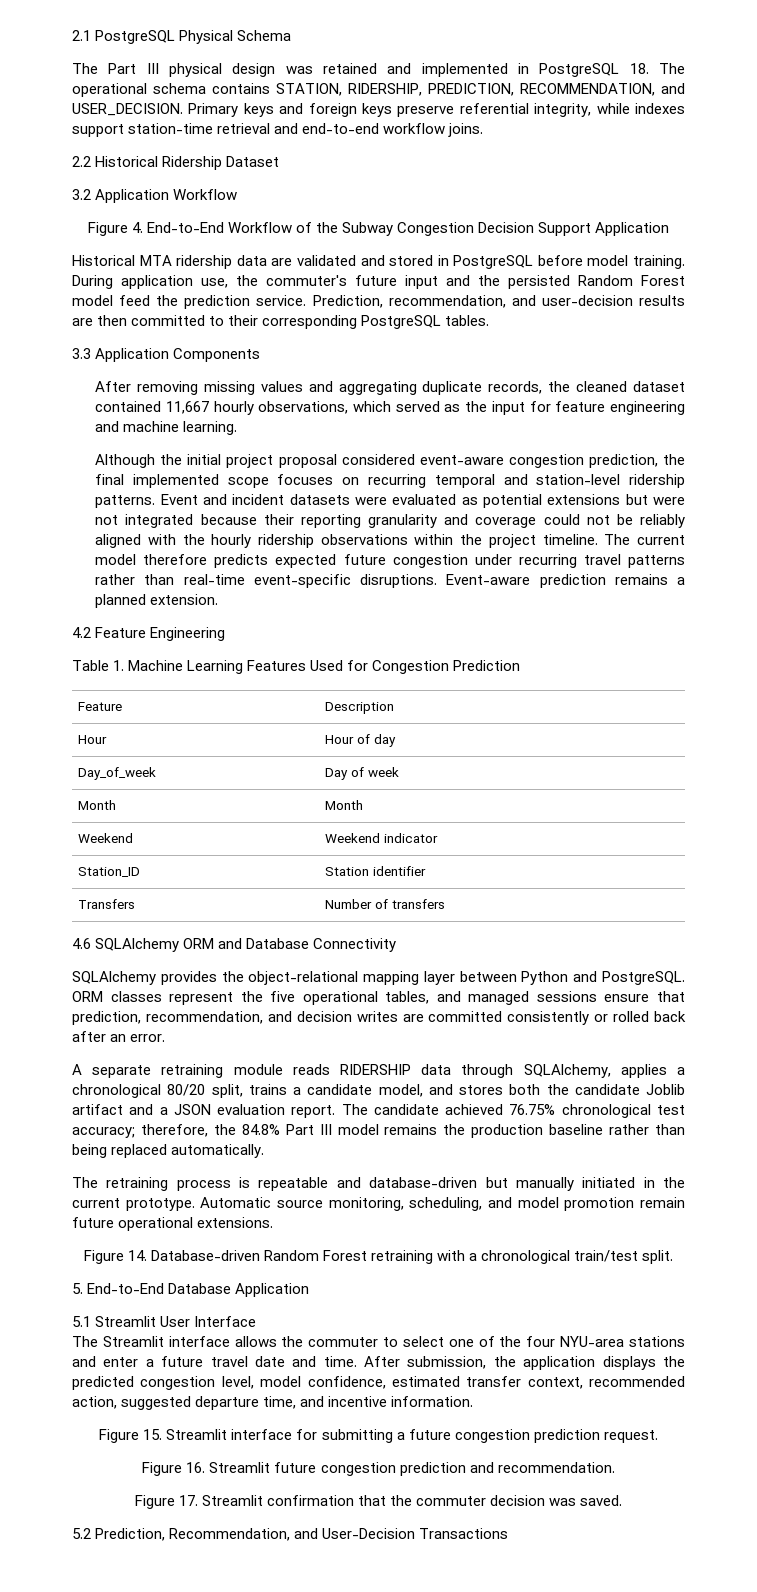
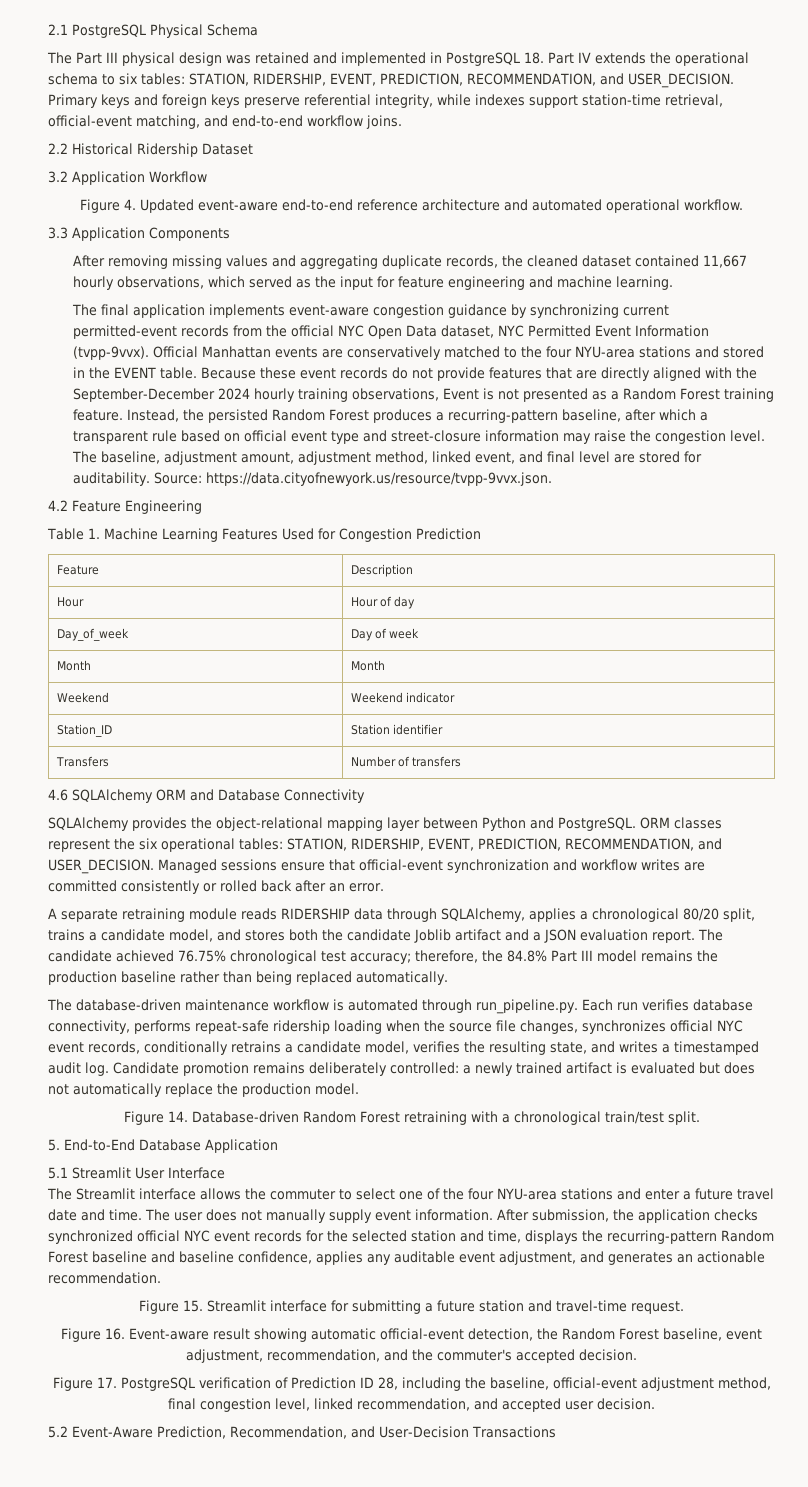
[659,63,685,74] [72,83,422,97] The operational schema contains STATION, RIDERSHIP, -> [548,52,749,66] [48,73,376,86] Part IV extends the operational schema to six tables: STATION, RIDERSHIP, EVENT,
[217,123,271,134] retrieval -> [665,94,723,107] [48,115,200,129] retrieval, official-event matching,
[146,222,670,236] [72,255,685,269] [72,275,685,289] [72,295,685,309] [72,315,490,329] End-to-End Workflow of the Subway Congestion Decision Support Application // Historical MTA ridership data are validated and stored in PostgreSQL before model training. During application use, the commuter's future input and the persisted Random Forest model feed the prediction service. Prediction, recommendation, and user-decision results are then committed to their corresponding PostgreSQL tables. -> [139,199,744,213] Updated event-aware end-to-end reference architecture and automated operational workflow.
[95,454,686,468] [95,474,686,488] [95,494,685,508] [95,514,686,528] [95,534,685,548] [95,554,686,568] [95,574,685,588] [95,594,219,608] Although the initial project proposal considered event-aware congestion prediction, the final implemented scope focuses on recurring temporal and station-level ridership patterns. Event and incident datasets were evaluated as potential extensions but were not integrated because their reporting granularity and coverage could not be reliably aligned with the hourly ridership observations within the project timeline. The current model therefore predicts expected future congestion under recurring travel patterns rather than real-time event-specific disruptions. Event-aware prediction remains a planned extension. -> [71,304,669,318] [72,325,709,339] [72,346,764,360] [72,367,757,381] [72,388,774,402] [72,409,708,423] [72,430,765,444] [71,451,702,465] [72,472,552,486] The final application implements event-aware congestion guidance by synchronizing current permitted-event records from the official NYC Open Data dataset, NYC Permitted Event Information (tvpp-9vvx). Official Manhattan events are conservatively matched to the four NYU-area stations and stored in the EVENT table. Because these event records do not provide features that are directly aligned with the September-December 2024 hourly training observations, Event is not presented as a Random Forest training feature. Instead, the persisted Random Forest produces a recurring-pattern baseline, after which a transparent rule based on official event type and street-closure information may raise the congestion level. The baseline, adjustment amount, adjustment method, linked event, and final level are stored for auditability. Source: https://data.cityofnewyork.us/resource/tvpp-9vvx.json.
[270,991,685,1005] [72,1011,352,1025] five operational tables, and managed sessions ensure that prediction, recommendation, and decision -> [139,838,722,852] [48,859,637,874] six operational tables: STATION, RIDERSHIP, EVENT, PREDICTION, RECOMMENDATION, and USER_DECISION. Managed sessions ensure that official-event synchronization and workflow
[106,1177,686,1191] [72,1197,686,1211] [72,1217,274,1231] retraining process is repeatable and database-driven but manually initiated in the current prototype. Automatic source monitoring, scheduling, and model promotion remain future operational extensions. -> [76,999,753,1014] [48,1020,743,1034] [48,1041,759,1055] [48,1062,755,1076] [48,1083,359,1097] database-driven maintenance workflow is automated through run_pipeline.py. Each run verifies database connectivity, performs repeat-safe ridership loading when the source file changes, synchronizes official NYC event records, conditionally retrains a candidate model, verifies the resulting state, and writes a timestamped audit log. Candidate promotion remains deliberately controlled: a newly trained artifact is evaluated but does not automatically replace the production model.
[364,1356,685,1370] [72,1376,685,1390] [72,1396,474,1410] After submission, the application displays the predicted congestion level, model confidence, estimated transfer context, recommended action, suggested departure time, and incentive information. -> [145,1209,758,1223] [48,1230,774,1244] [48,1251,765,1265] [48,1272,161,1284] The user does not manually supply event information. After submission, the application checks synchronized official NYC event records for the selected station and time, displays the recurring-pattern Random Forest baseline and baseline confidence, applies any auditable event adjustment, and generates an actionable recommendation.
[454,1429,600,1443] congestion prediction -> [478,1300,627,1312] station and travel-time
[209,1462,615,1476] [134,1495,623,1509] Streamlit future congestion prediction and recommendation. // Figure 17. Streamlit confirmation that the commuter decision was saved. -> [128,1328,762,1342] [186,1349,637,1363] [52,1377,771,1391] [168,1398,655,1412] Event-aware result showing automatic official-event detection, the Random Forest baseline, event adjustment, recommendation, and the commuter's accepted decision. // Figure 17. PostgreSQL verification of Prediction ID 28, including the baseline, official-event adjustment method, final congestion level, linked recommendation, and accepted user decision.
(91, 1533) none -> [72,1426,153,1438] Event-Aware

